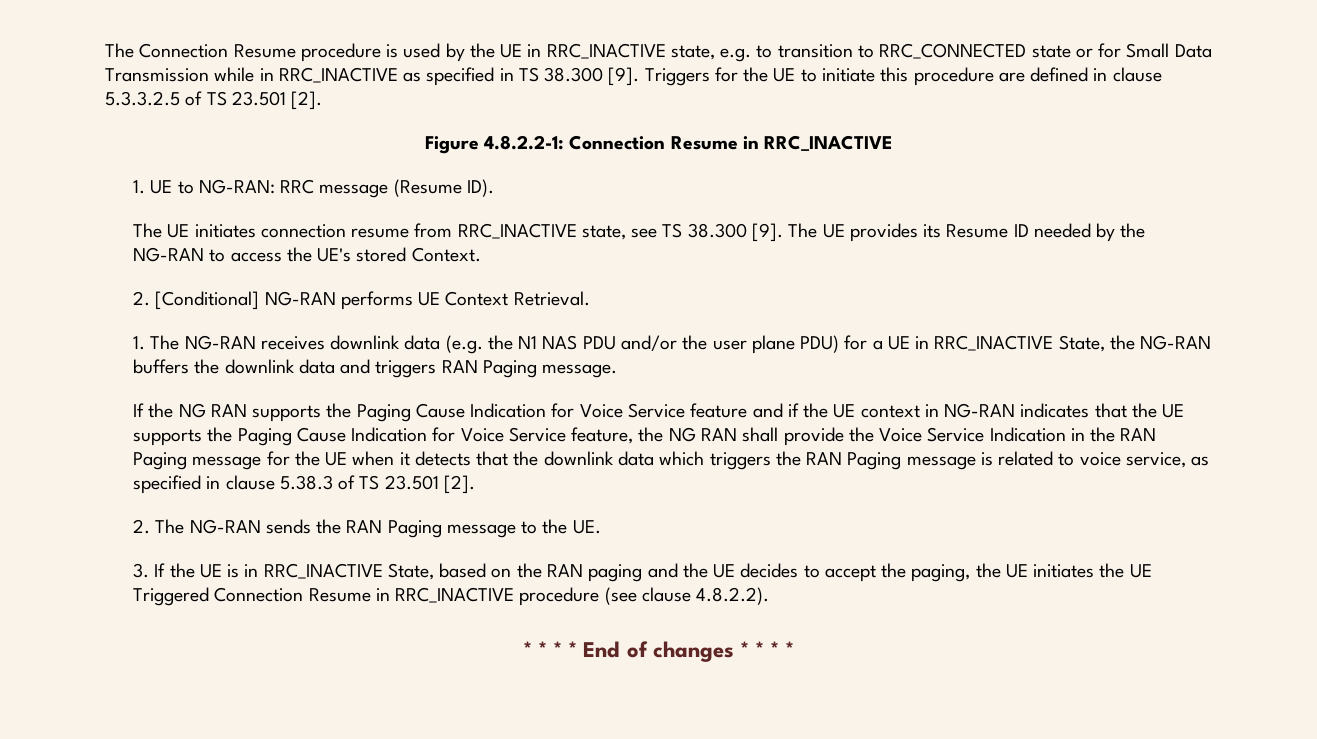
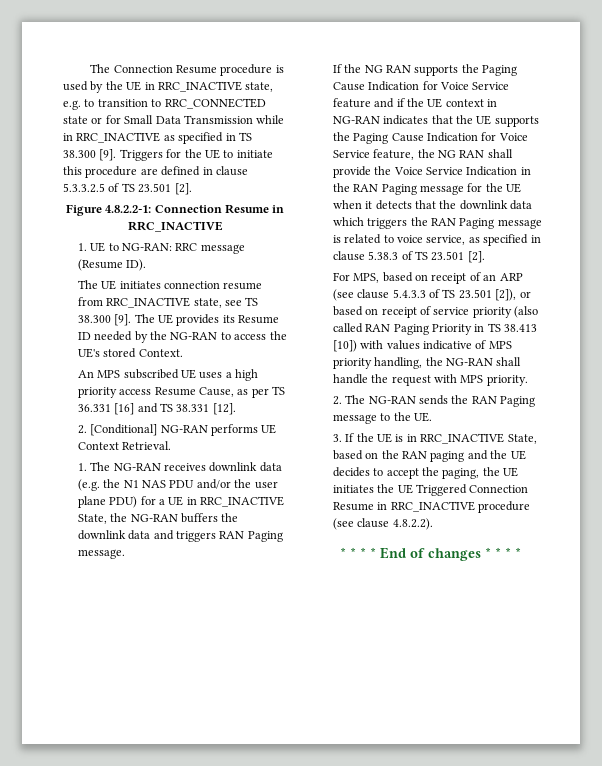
(481, 254) none -> [77,369,259,381] [77,386,286,398] [77,403,236,415] // An MPS subscribed UE uses a high priority access Resume Cause, as per TS 36.331 [16] and TS 38.331 [12].
(475, 484) none -> [332,272,523,284] [332,289,531,301] [332,306,539,318] [332,323,538,335] [332,340,512,352] [332,357,522,369] [332,374,528,386] // For MPS, based on receipt of an ARP (see clause 5.4.3.3 of TS 23.501 [2]), or based on receipt of service priority (also called RAN Paging Priority in TS 38.413 [10]) with values indicative of MPS priority handling, the NG-RAN shall handle the request with MPS priority.

